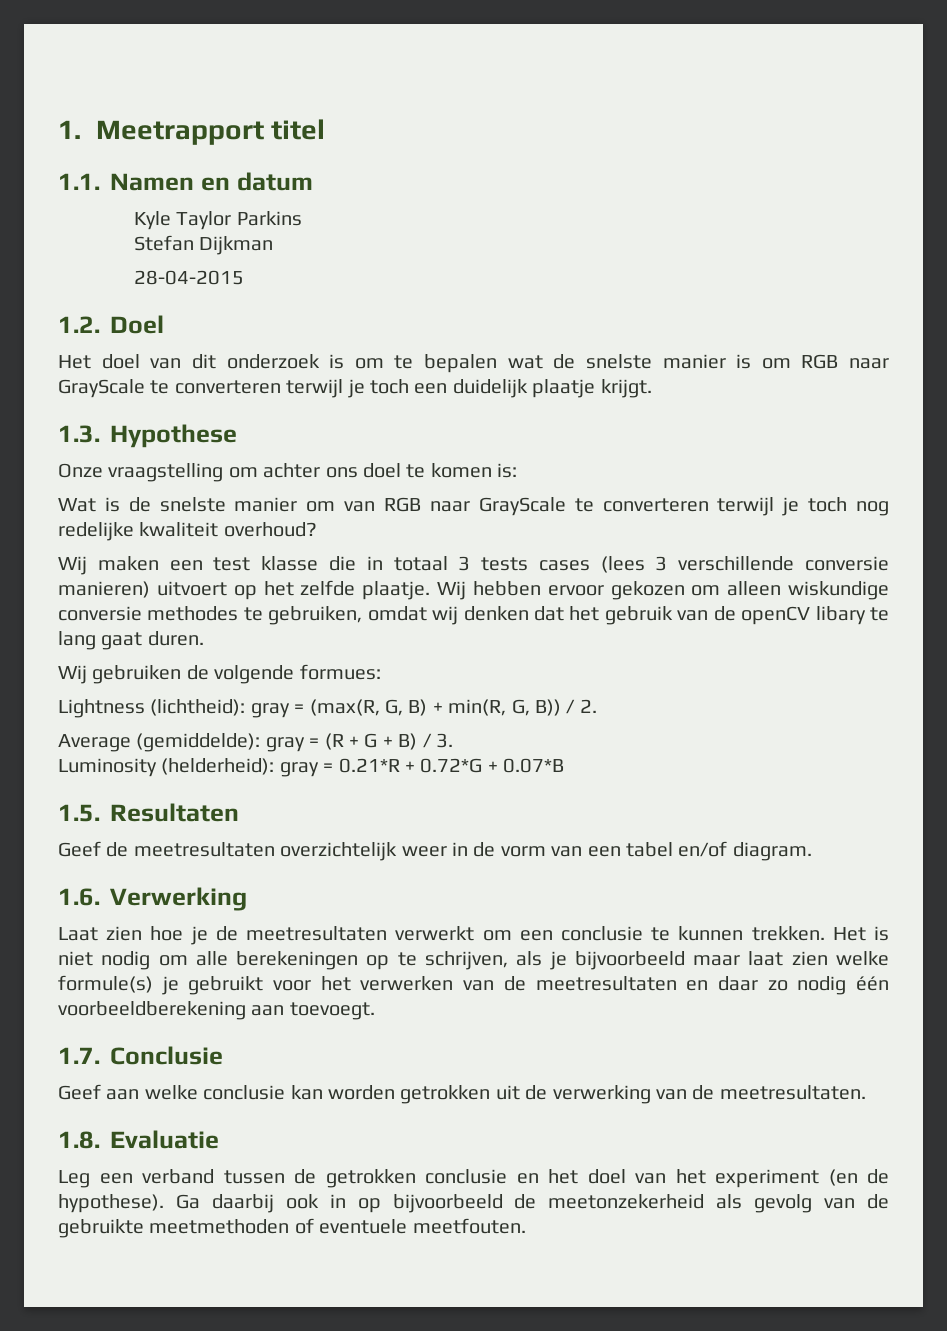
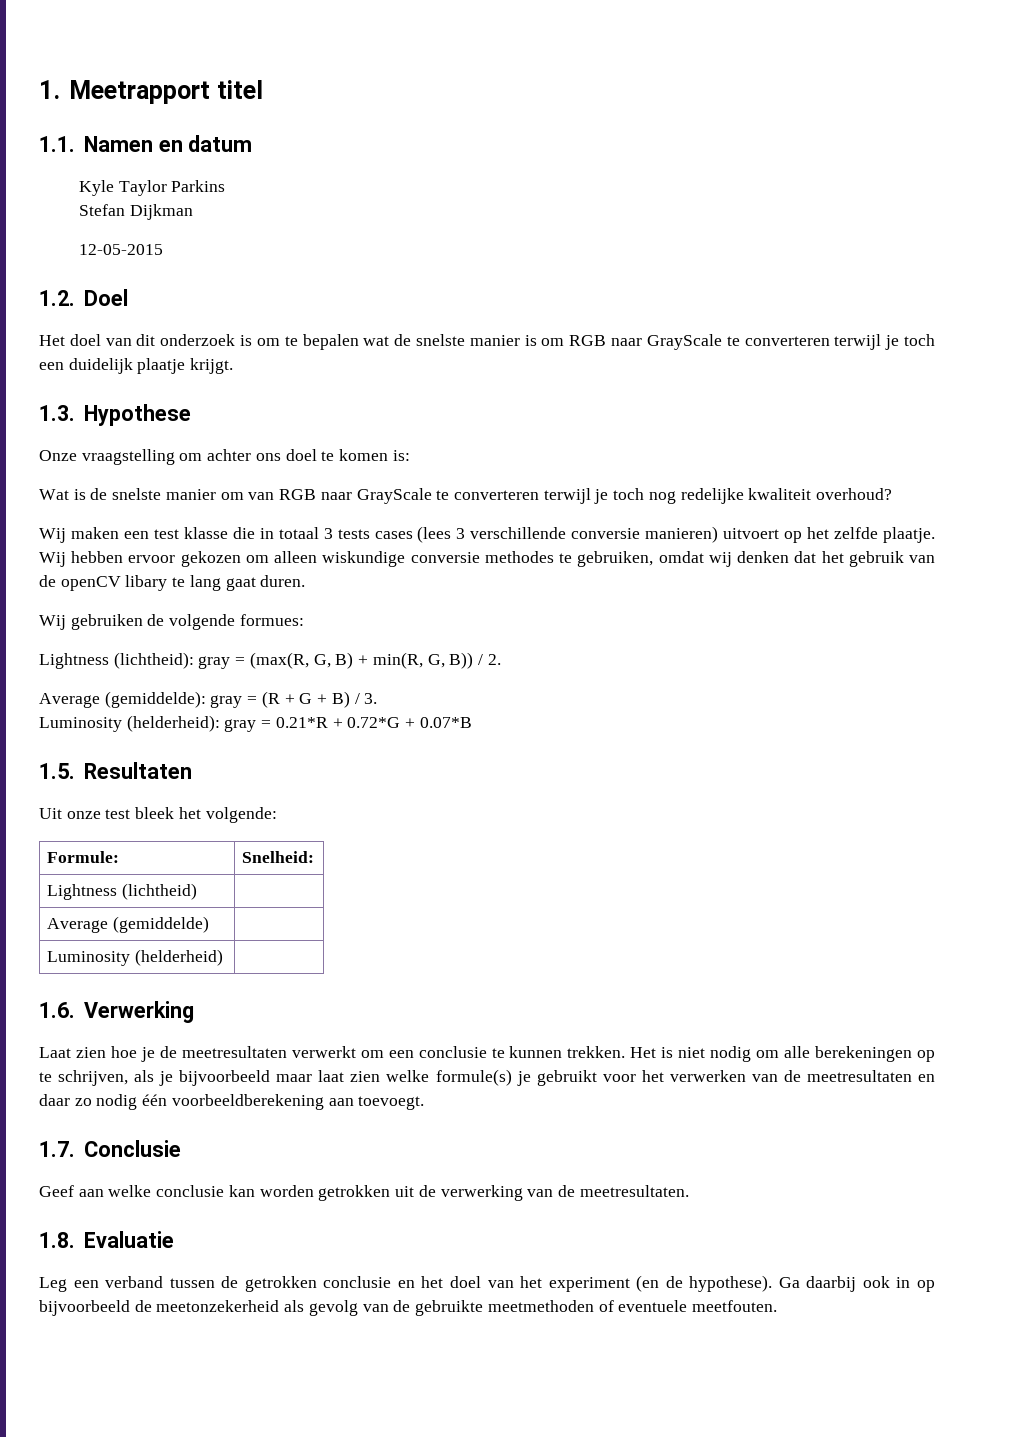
[133,270,244,285] 28-04-2015 -> [78,244,163,255] 12-05-2015
[58,841,812,861] Geef de meetresultaten overzichtelijk weer in de vorm van een tabel en/of diagram. -> [39,807,277,823] [47,851,120,863] [242,851,315,863] [47,883,198,900] [47,916,210,933] [47,949,224,966] Uit onze test bleek het volgende: // Formule: | Snelheid: // Lightness (lichtheid) | // Average (gemiddelde) | // Luminosity (helderheid) |

